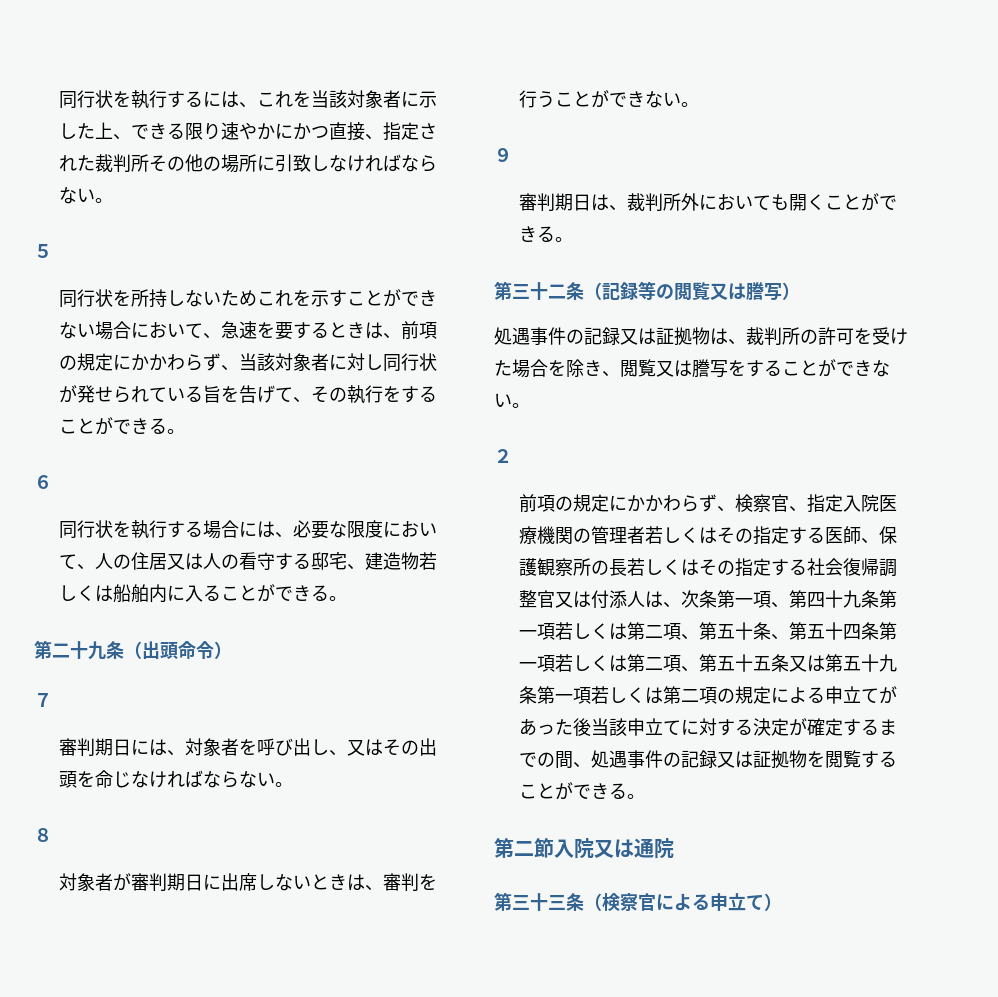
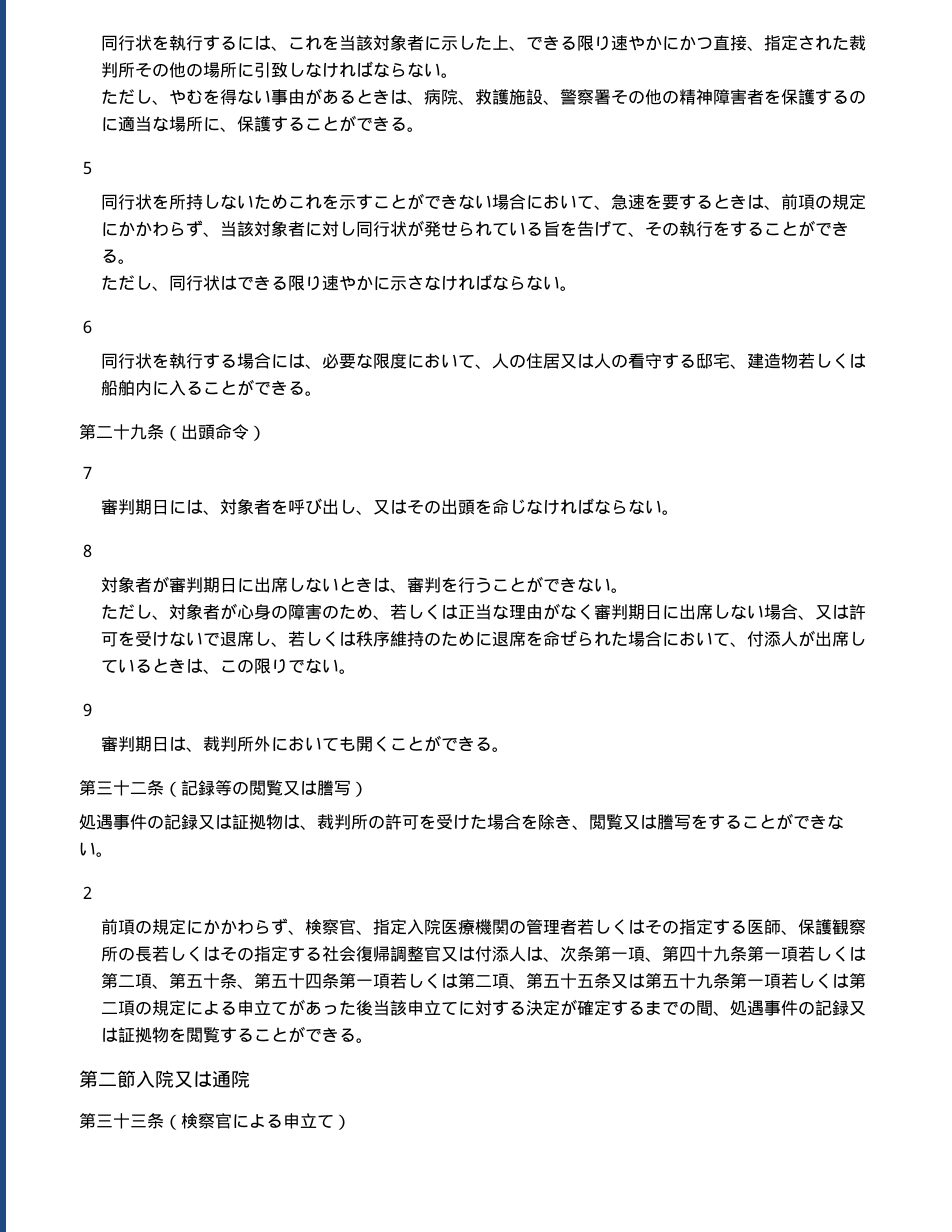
(113, 200) none -> [101,88,867,105] [101,115,425,132] // ただし、やむを得ない事由があるときは、病院、救護施設、警察署その他の精神障害者を保護するのに適当な場所に、保護することができる。
(185, 431) none -> [101,274,578,291] // ただし、同行状はできる限り速やかに示さなければならない。
(699, 104) none -> [101,603,867,620] [101,630,867,647] [101,658,357,674] // ただし、対象者が心身の障害のため、若しくは正当な理由がなく審判期日に出席しない場合、又は許可を受けないで退席し、若しくは秩序維持のために退席を命ぜられた場合において、付添人が出席しているときは、この限りでない。

